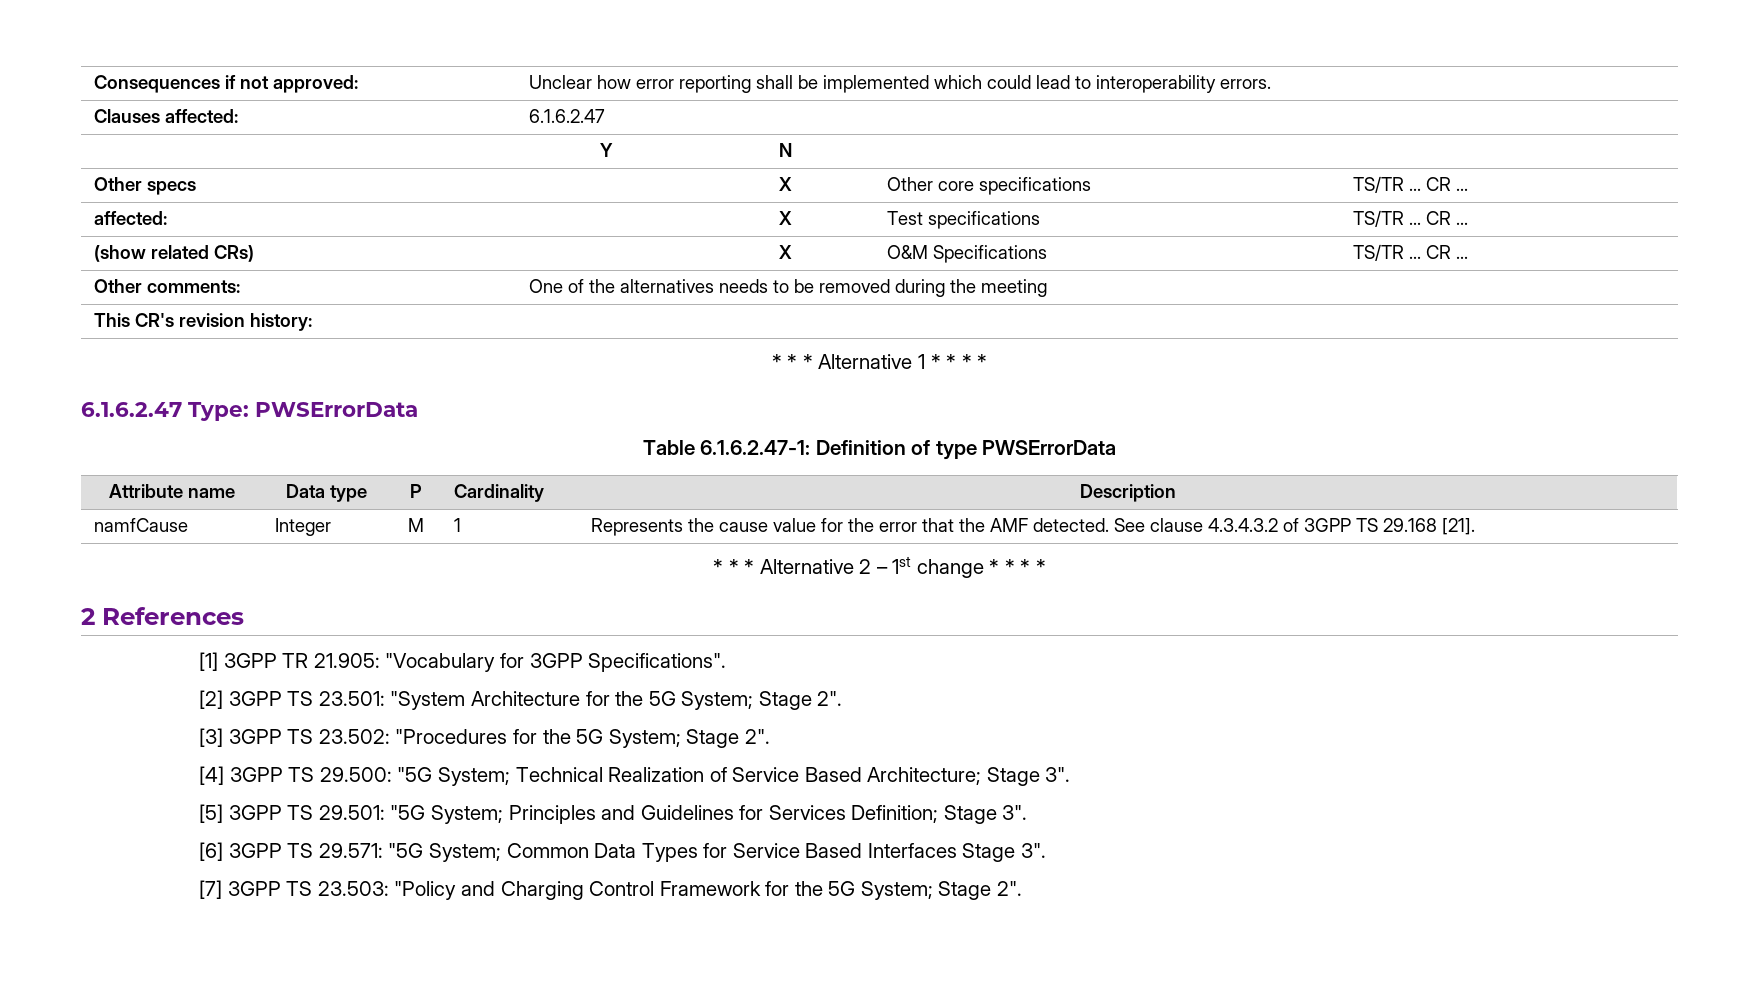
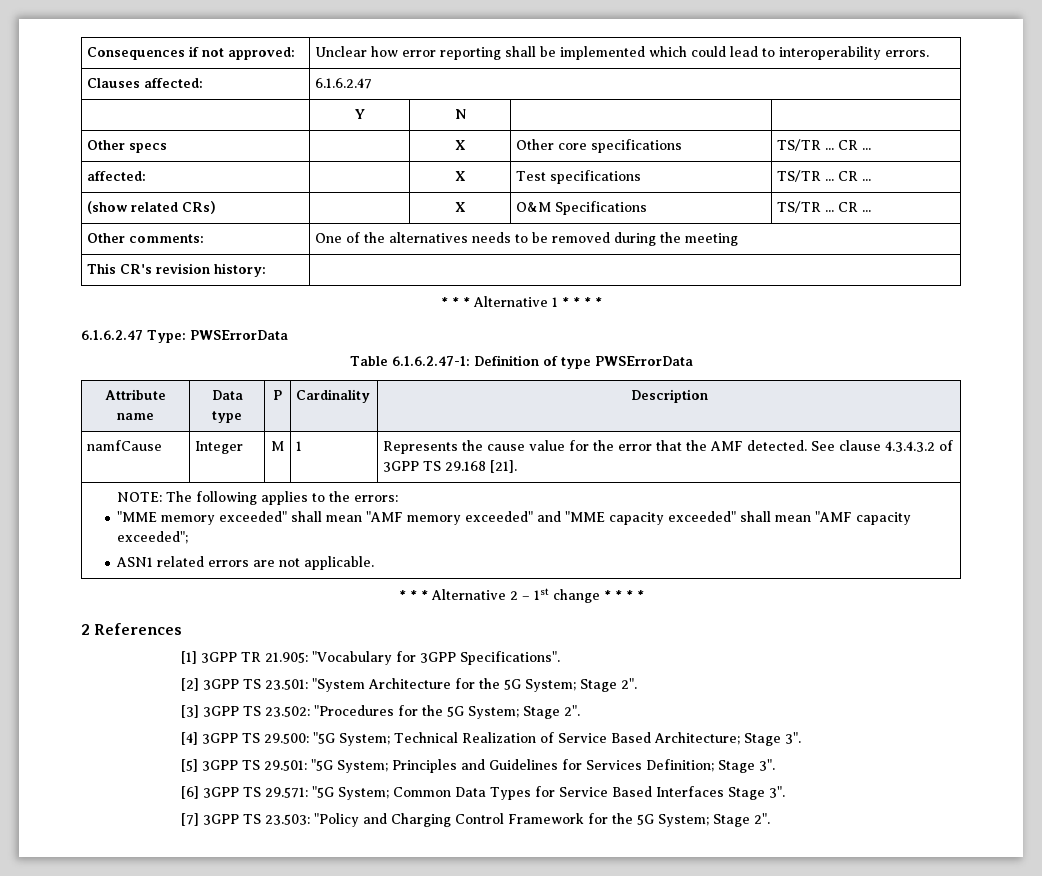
(1476, 526) none -> [117,491,399,505] [117,511,912,525] [117,531,189,544] [116,556,375,570] // NOTE: The following applies to the errors: // "MME memory exceeded" shall mean "AMF memory exceeded" and "MME capacity exceeded" shall mean "AMF capacity exceeded"; // ASN1 related errors are not applicable.

